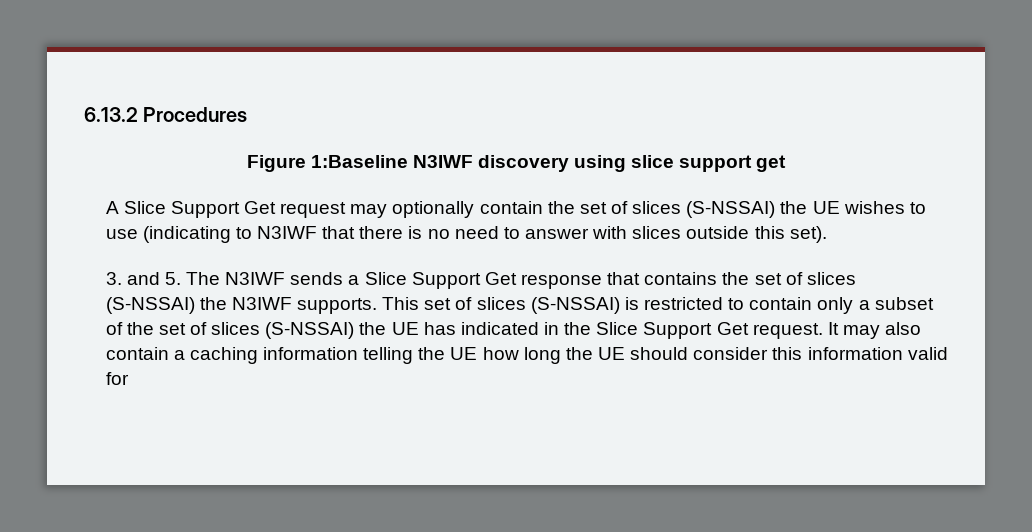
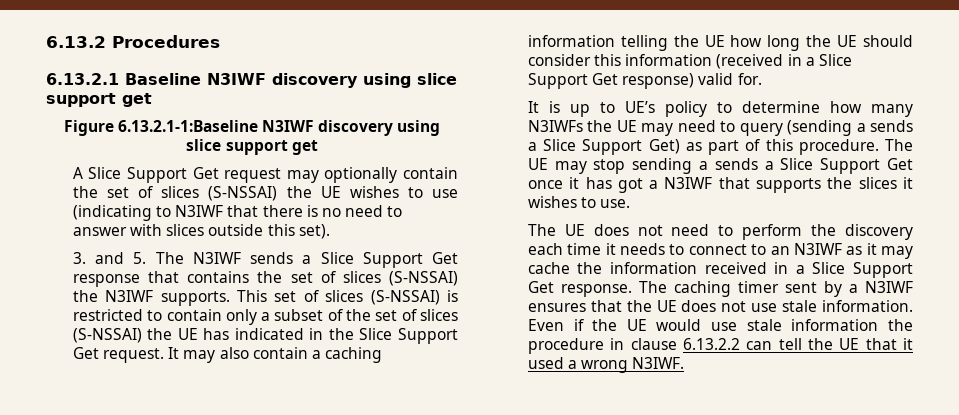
(248, 114) none -> [46,73,457,88] [46,93,152,107] // 6.13.2.1 Baseline N3IWF discovery using slice support get
[310,155,408,168] 1:Baseline -> [117,120,258,132] 6.13.2.1-1:Baseline
[907,347,948,360] [105,372,129,385] valid for -> [716,54,853,69] [527,73,762,89] [527,101,913,117] [527,120,913,136] [527,139,913,155] [527,158,913,174] [527,177,913,193] [527,196,631,208] [527,224,913,240] [527,243,913,259] [527,262,913,278] [527,281,913,297] [527,300,913,312] [527,319,913,331] [527,338,913,354] [527,357,685,373] (received in a Slice Support Get response) valid for. // It is up to UE’s policy to determine how many N3IWFs the UE may need to query (sending a sends a Slice Support Get) as part of this procedure. The UE may stop sending a sends a Slice Support Get once it has got a N3IWF that supports the slices it wishes to use. // The UE does not need to perform the discovery each time it needs to connect to an N3IWF as it may cache the information received in a Slice Support Get response. The caching timer sent by a N3IWF ensures that the UE does not use stale information. Even if the UE would use stale information the procedure in clause 6.13.2.2 can tell the UE that it used a wrong N3IWF.

